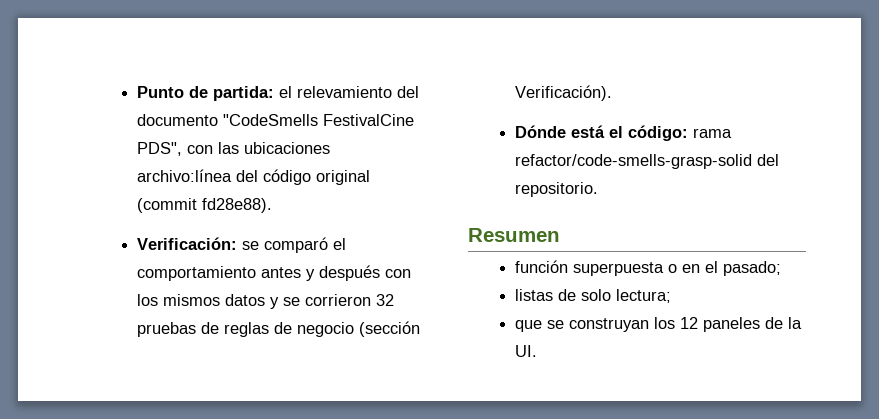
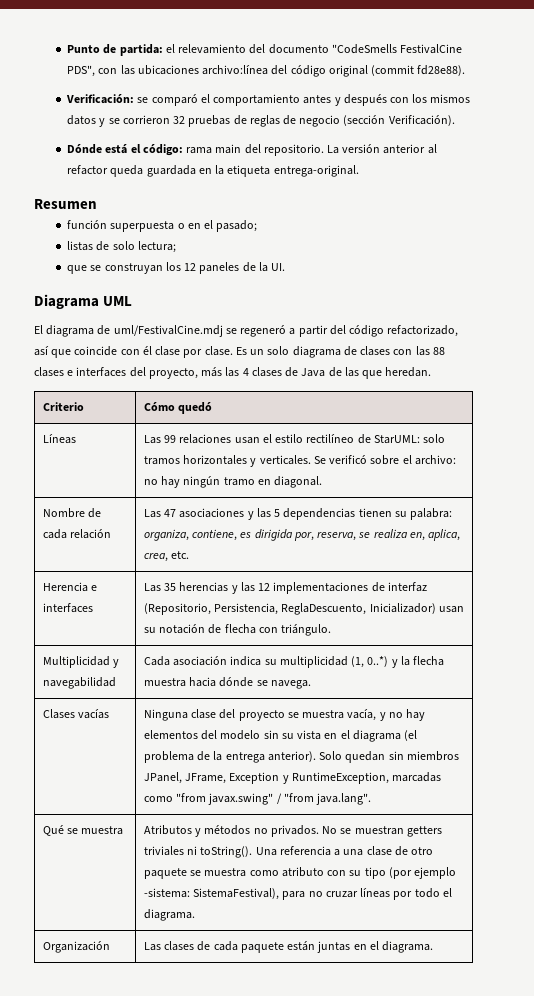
[515,154,753,169] refactor/code-smells-grasp-solid -> [215,144,242,154] main
(599, 189) none -> [327,144,437,154] [67,165,359,177] La versión anterior al refactor queda guardada en la etiqueta entrega-original.
(538, 351) none -> [34,294,133,309] [34,325,459,337] [34,346,445,358] [34,367,432,379] [42,402,84,411] [143,402,213,414] [42,434,76,444] [143,434,446,444] [143,455,456,467] [143,476,323,488] [42,508,102,518] [42,529,112,539] [143,508,453,520] [143,529,461,541] [143,551,190,562] [42,582,98,592] [42,603,93,613] [143,582,427,594] [143,603,464,615] [143,624,332,636] [42,656,120,668] [42,677,116,689] [143,656,445,668] [143,677,311,689] [42,709,110,719] [143,709,426,721] [143,730,418,742] [143,751,459,763] [143,772,442,784] [143,793,372,805] [42,825,124,836] [143,825,442,837] [143,846,434,858] [143,867,457,879] [143,888,452,900] [143,909,195,921] [42,941,110,953] [143,941,434,953] // Diagrama UML // El diagrama de uml/FestivalCine.mdj se regeneró a partir del código refactorizado, así que coincide con él clase por clase. Es un solo diagrama de clases con las 88 clases e interfaces del proyecto, más las 4 clases de Java de las que heredan. // Criterio | Cómo quedó // Líneas | Las 99 relaciones usan el estilo rectilíneo de StarUML: solo tramos horizontales y verticales. Se verificó sobre el archivo: no hay ningún tramo en diagonal. // Nombre de cada relación | Las 47 asociaciones y las 5 dependencias tienen su palabra: organiza, contiene, es dirigida por, reserva, se realiza en, aplica, crea, etc. // Herencia e interfaces | Las 35 herencias y las 12 implementaciones de interfaz (Repositorio, Persistencia, ReglaDescuento, Inicializador) usan su notación de flecha con triángulo. // Multiplicidad y navegabilidad | Cada asociación indica su multiplicidad (1, 0..*) y la flecha muestra hacia dónde se navega. // Clases vacías | Ninguna clase del proyecto se muestra vacía, y no hay elementos del modelo sin su vista en el diagrama (el problema de la entrega anterior). Solo quedan sin miembros JPanel, JFrame, Exception y RuntimeException, marcadas como "from javax.swing" / "from java.lang". // Qué se muestra | Atributos y métodos no privados. No se muestran getters triviales ni toString(). Una referencia a una clase de otro paquete se muestra como atributo con su tipo (por ejemplo -sistema: SistemaFestival), para no cruzar líneas por todo el diagrama. // Organización | Las clases de cada paquete están juntas en el diagrama.

